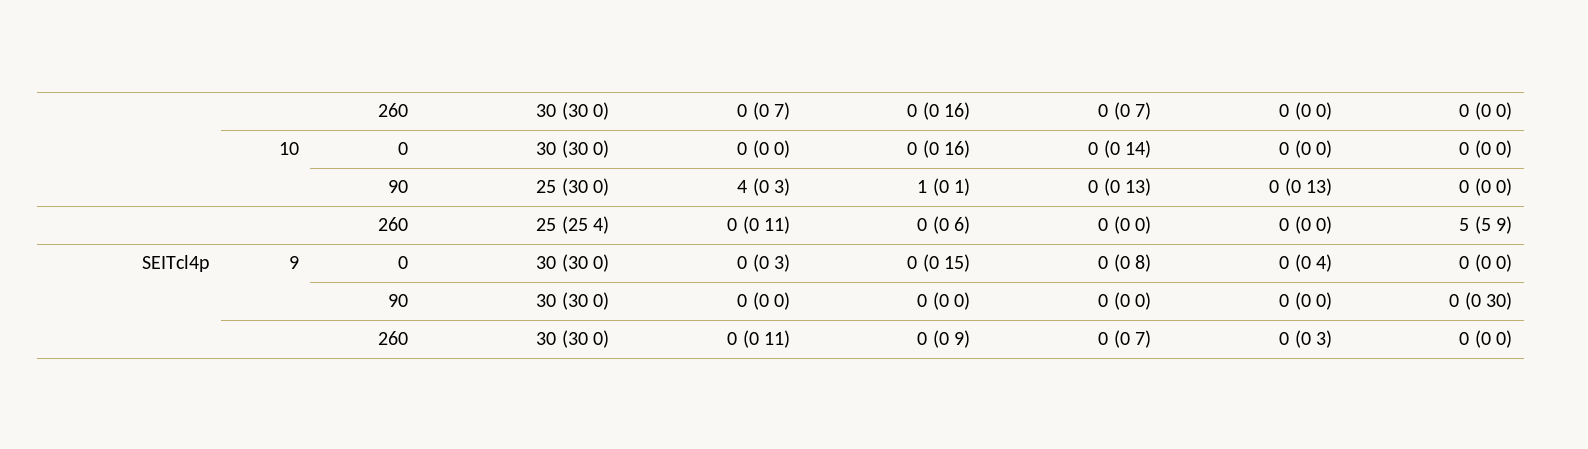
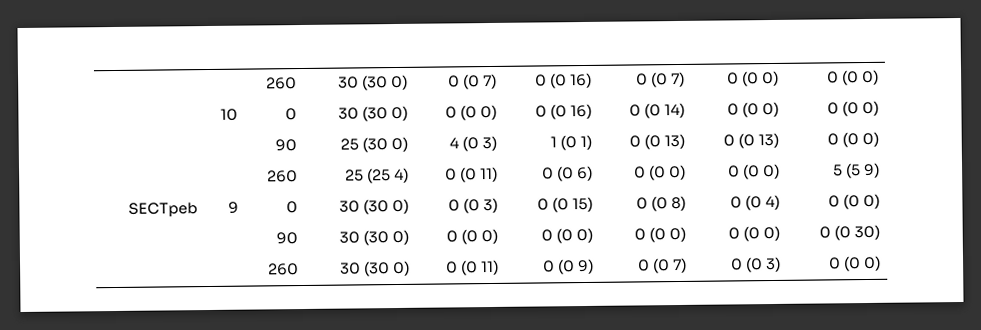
[142,255,211,272] SEITcl4p -> [128,202,199,217] SECTpeb

